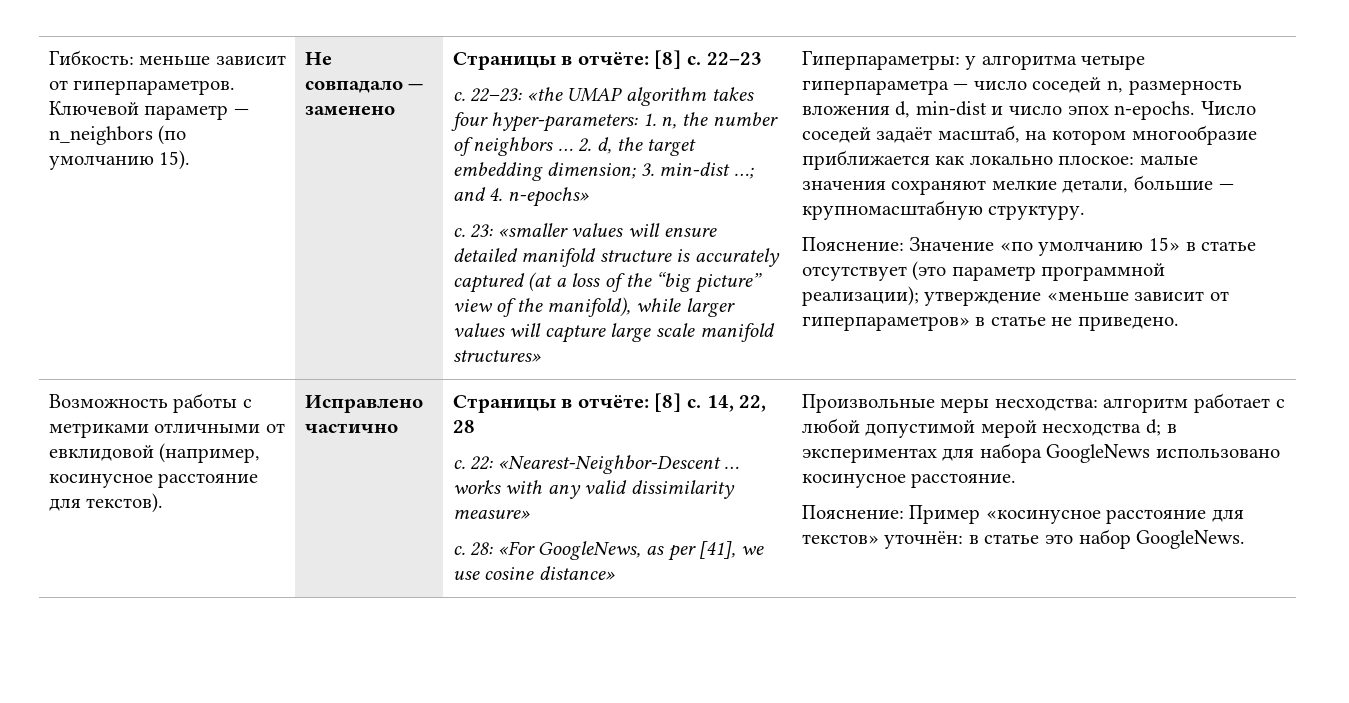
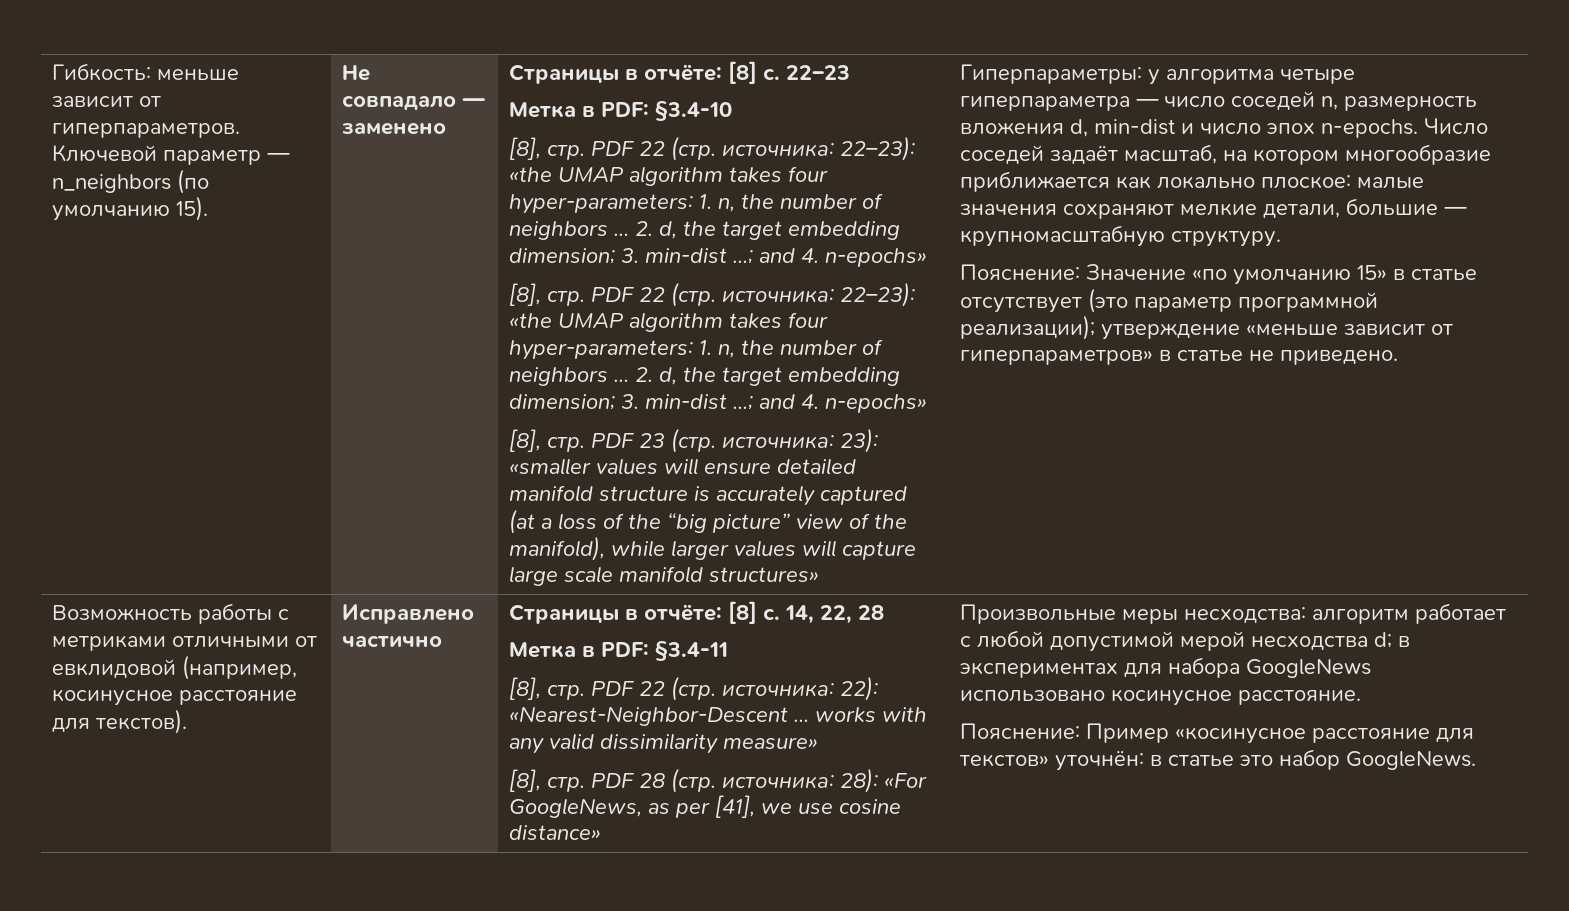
[452,88,523,102] с. 22–23: -> [509,101,733,121] [509,136,916,161] Метка в PDF: §3.4-10 // [8], стр. PDF 22 (стр. источника: 22–23):
[452,224,494,238] с. 23: -> [509,282,916,307] [509,312,829,332] [509,339,884,360] [509,367,901,386] [509,394,928,413] [509,428,879,453] [8], стр. PDF 22 (стр. источника: 22–23): «the UMAP algorithm takes four hyper-parameters: 1. n, the number of neighbors … 2. d, the target embedding dimension; 3. min-dist …; and 4. n-epochs» // [8], стр. PDF 23 (стр. источника: 23):
[452,456,494,470] с. 22: -> [509,641,729,661] [509,676,879,701] Метка в PDF: §3.4-11 // [8], стр. PDF 22 (стр. источника: 22):
[452,542,494,556] с. 28: -> [509,768,879,793] [8], стр. PDF 28 (стр. источника: 28):

